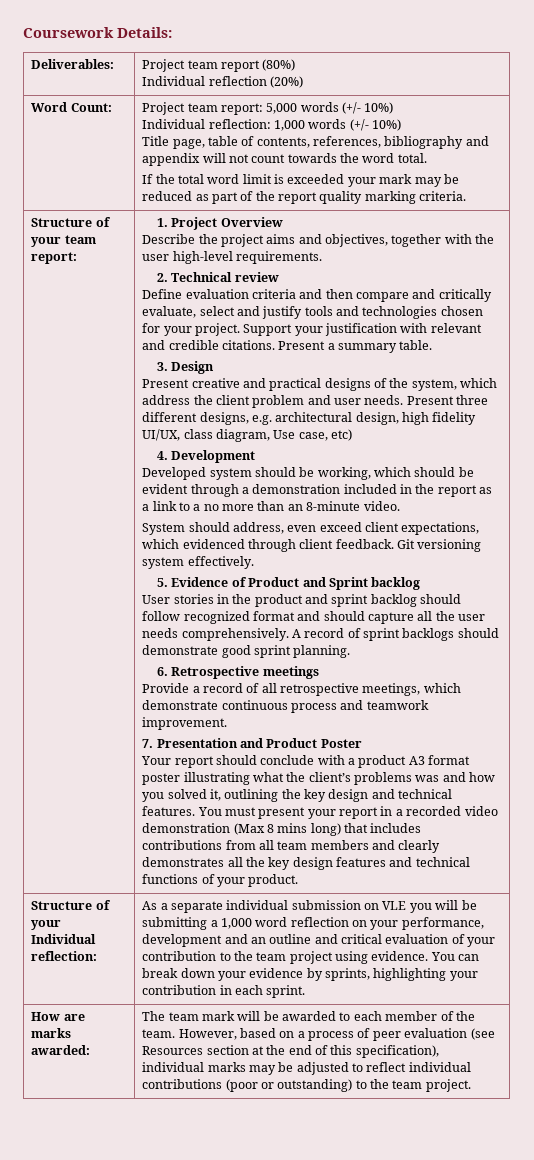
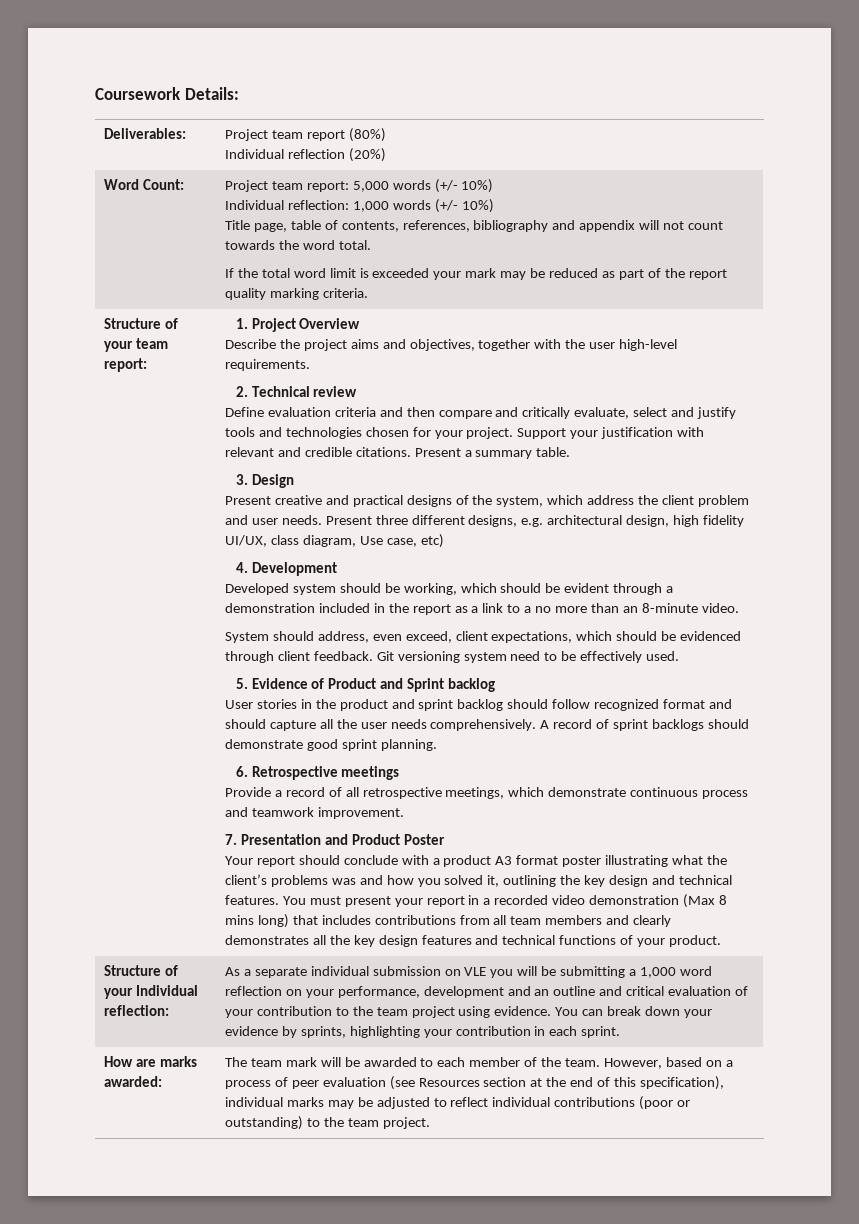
[319,522,362,532] exceed -> [405,631,452,643] exceed,
(180, 544) none -> [616,631,677,641] should be
[187,556,254,569] effectively. -> [510,651,680,663] need to be effectively used.

